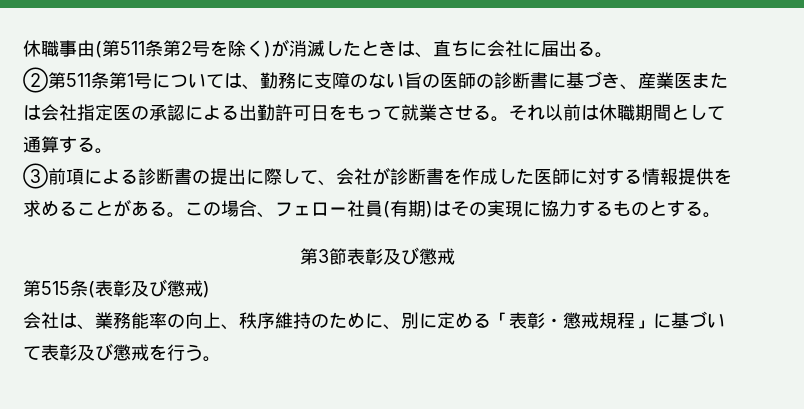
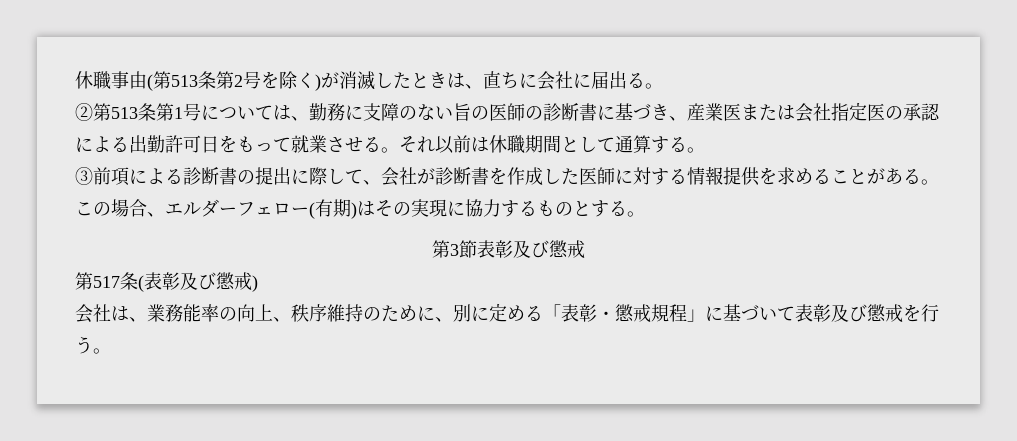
[120,41,145,55] 511 -> [171,75,198,87] 513
[66,73,91,87] 511 -> [111,107,138,119] 513
(275, 215) none -> [165,199,237,217] エルダー
[347,200,383,217] 社員 -> (309, 211) none
[41,281,70,295] 515 -> [93,276,120,288] 517

